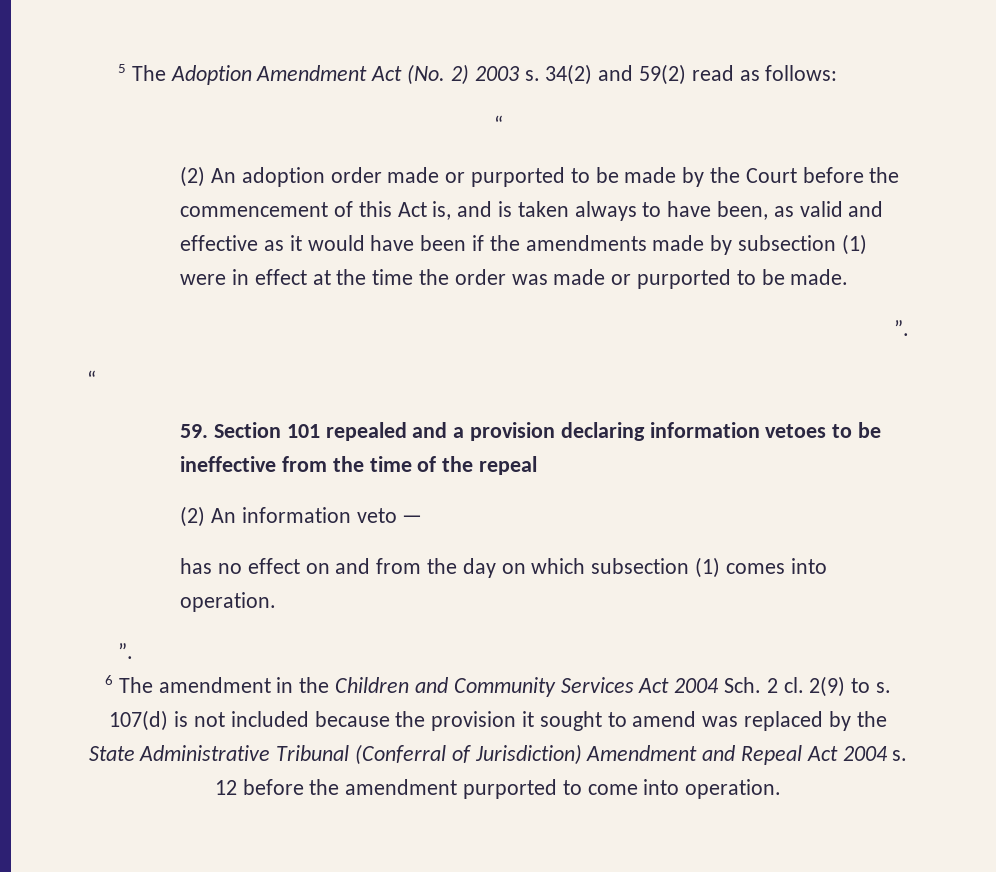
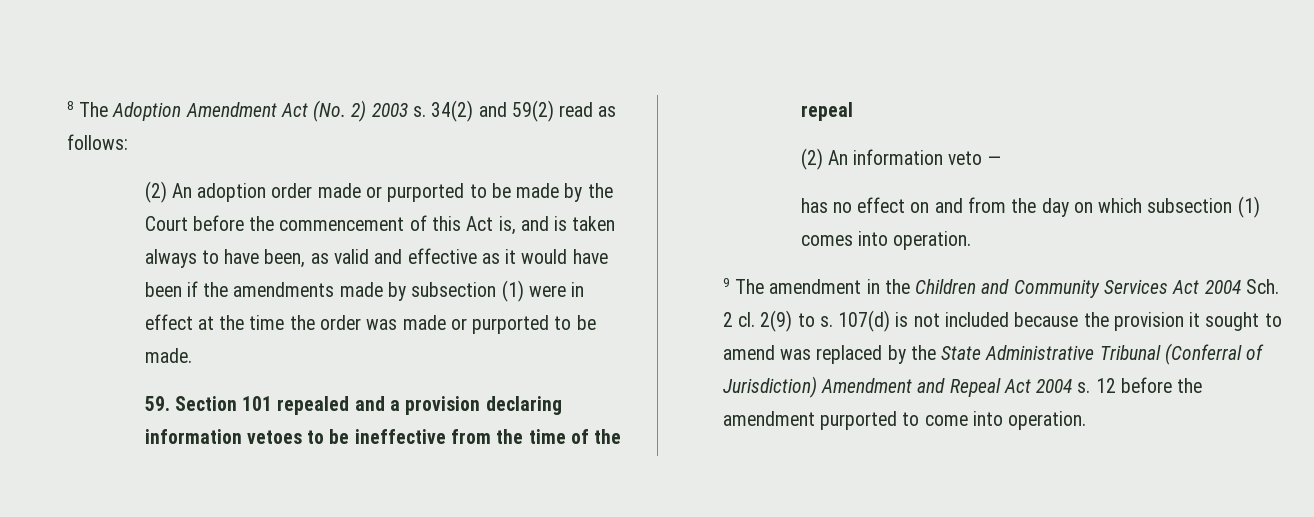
[118,64,127,73] 5 -> [66,101,74,110] 8
[493,115,503,132] // “ -> (128, 142) none
[894,320,909,336] [87,370,96,387] // ”. // “ -> (192, 355) none
[118,643,134,659] [105,675,114,685] ”. // 6 -> [722,278,730,287] 9

